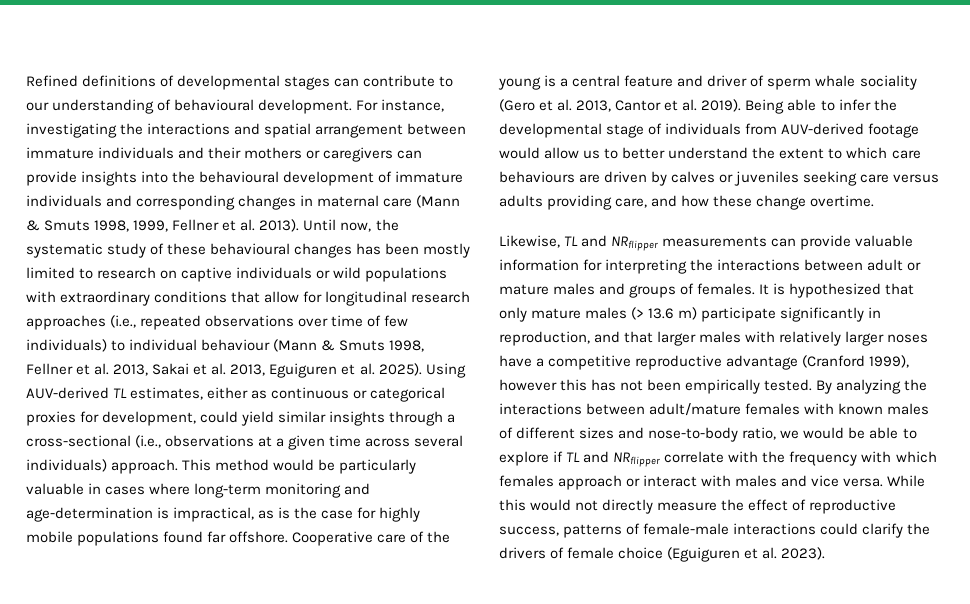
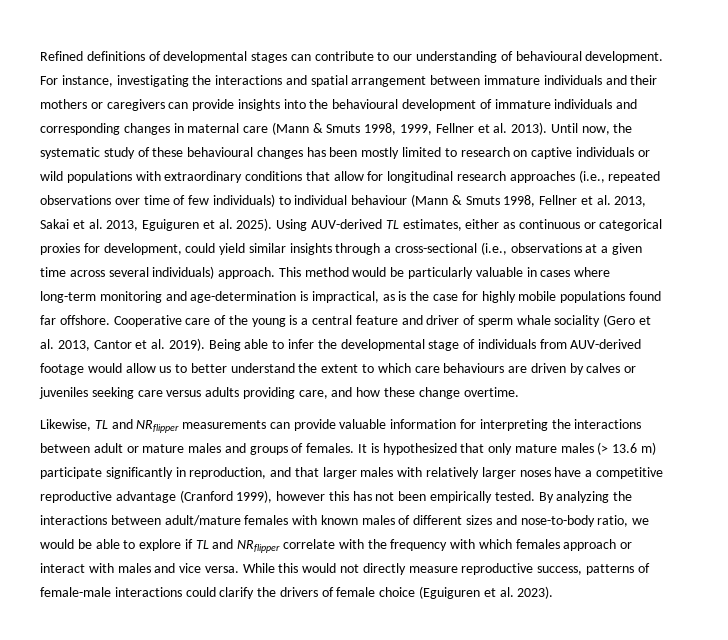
[721,499,807,511] the effect of -> (458, 569) none

